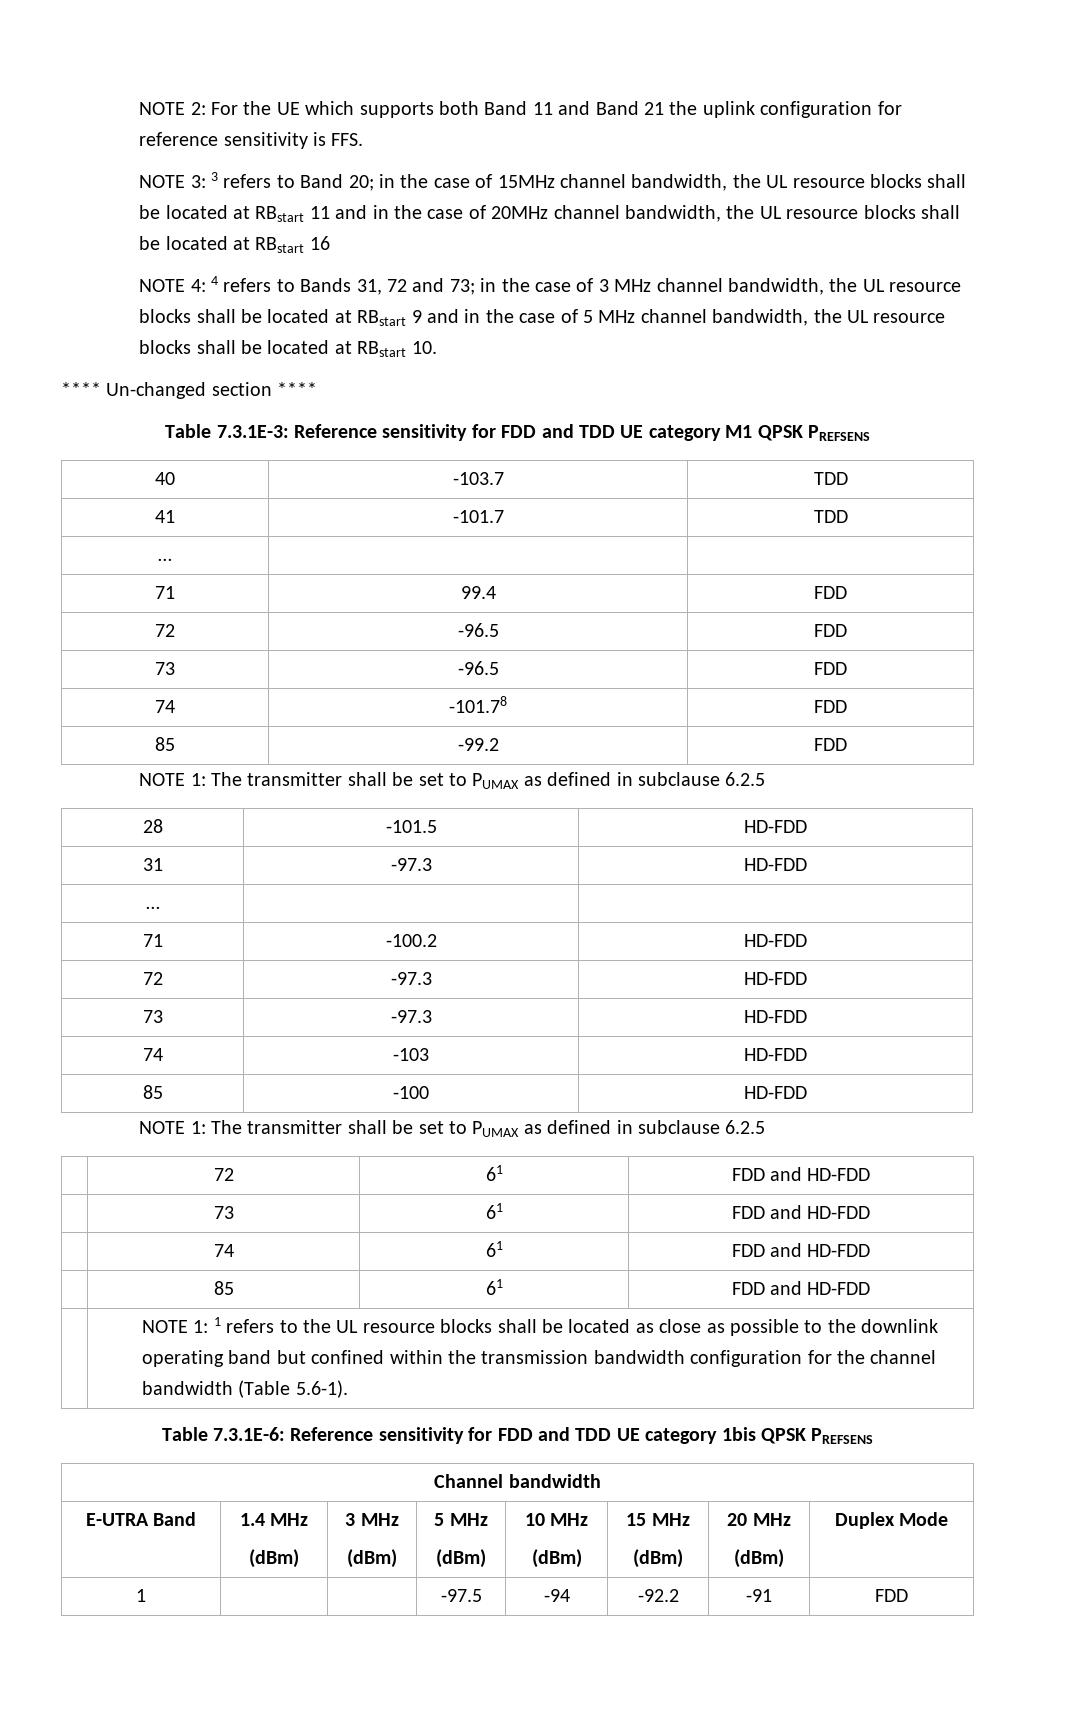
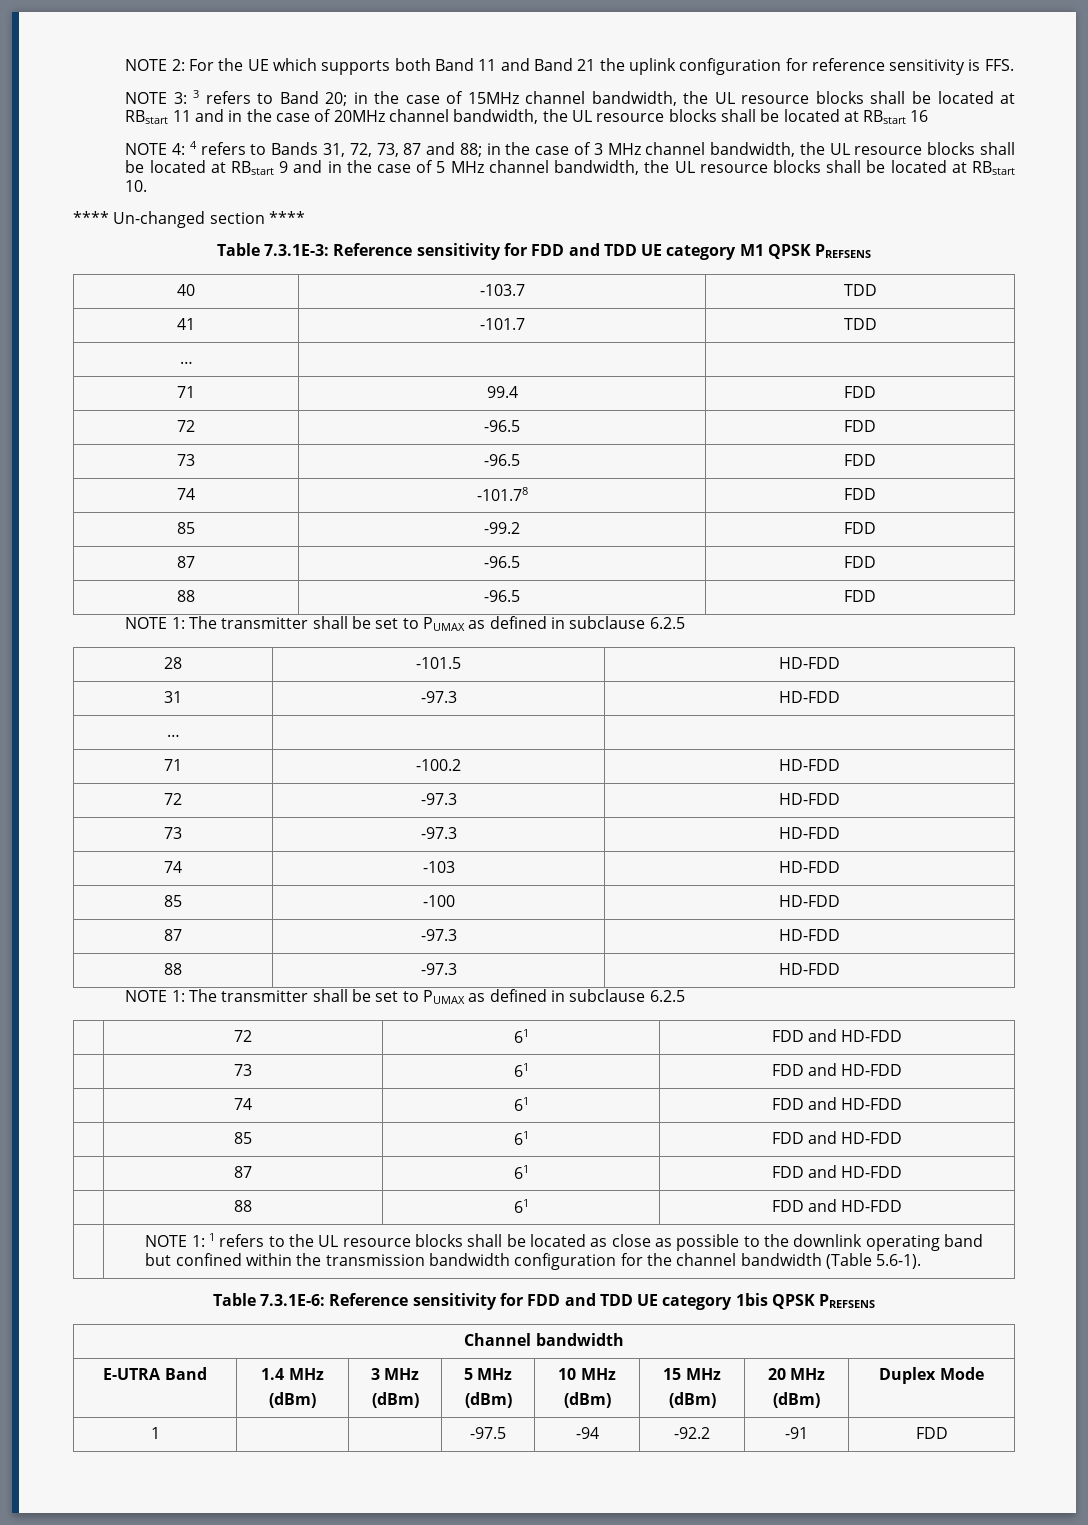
[386,278,475,295] 72 and 73; -> [349,142,482,157] 72, 73, 87 and 88;
(847, 744) none -> [177,556,195,568] [484,556,520,568] [844,556,876,568] [177,590,195,602] [484,590,520,602] [844,590,876,602] // 87 | -96.5 | FDD // 88 | -96.5 | FDD
(807, 1092) none -> [164,929,182,941] [420,929,457,941] [779,929,840,941] [164,963,182,975] [420,963,457,975] [779,963,840,975] // 87 | -97.3 | HD-FDD // 88 | -97.3 | HD-FDD
(871, 1288) none -> [234,1166,252,1178] [513,1165,529,1179] [771,1165,903,1178] [234,1200,252,1212] [513,1199,529,1213] [771,1199,903,1212] // | 87 | 61 | FDD and HD-FDD // | 88 | 61 | FDD and HD-FDD

